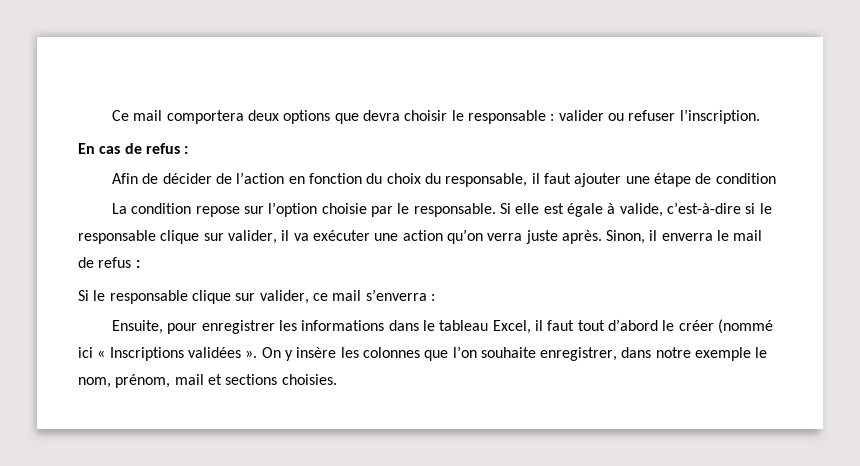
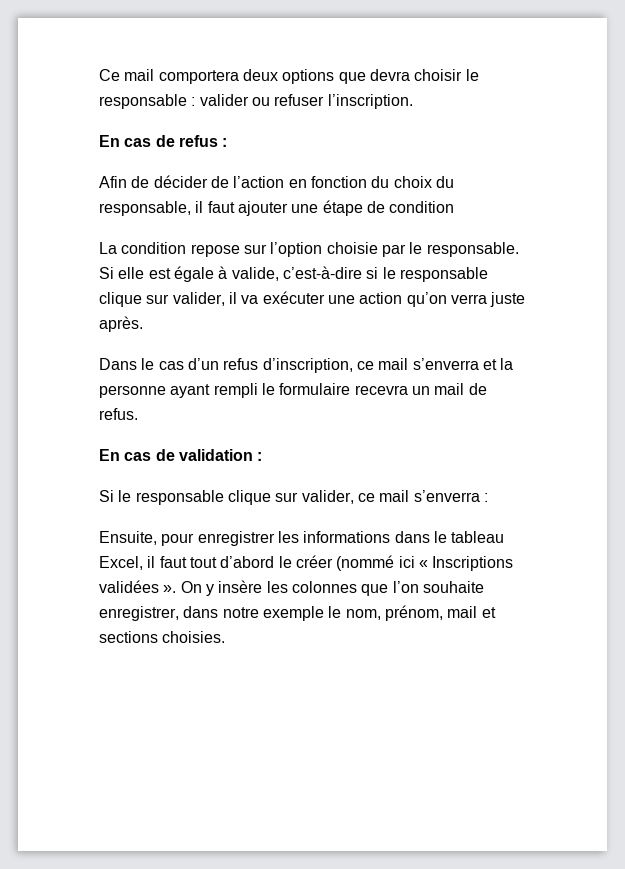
[606,230,763,244] [78,257,132,268] Sinon, il enverra le mail de refus -> [99,358,514,373] [99,383,487,398] [99,408,138,420] [99,449,253,461] // Dans le cas d’un refus d’inscription, ce mail s’enverra et la personne ayant rempli le formulaire recevra un mail de refus. // En cas de validation

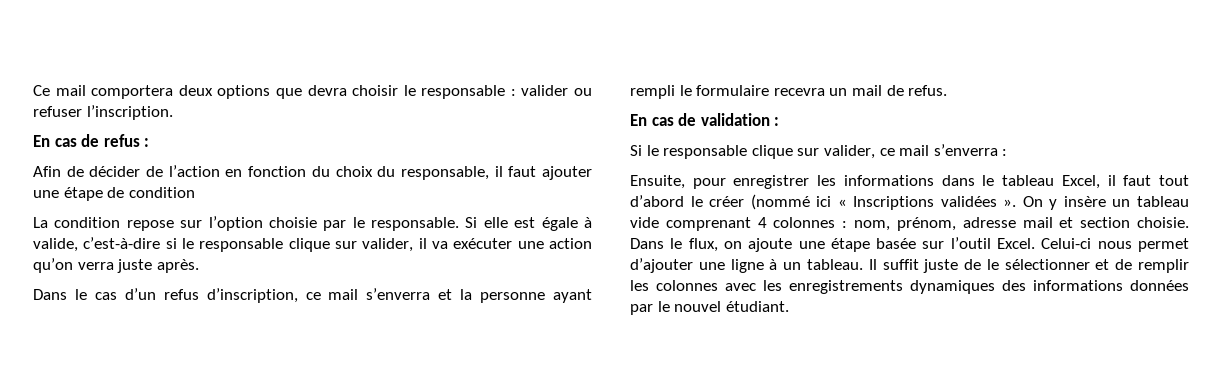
[266,581,484,596] [99,605,496,621] [99,631,226,643] les colonnes que l’on souhaite enregistrer, dans notre exemple le nom, prénom, mail et sections choisies. -> [1112,196,1189,207] [630,217,1189,231] [630,237,1189,252] [630,258,1189,273] [630,280,1189,294] [630,301,789,315] un tableau vide comprenant 4 colonnes : nom, prénom, adresse mail et section choisie. Dans le flux, on ajoute une étape basée sur l’outil Excel. Celui-ci nous permet d’ajouter une ligne à un tableau. Il suffit juste de le sélectionner et de remplir les colonnes avec les enregistrements dynamiques des informations données par le nouvel étudiant.

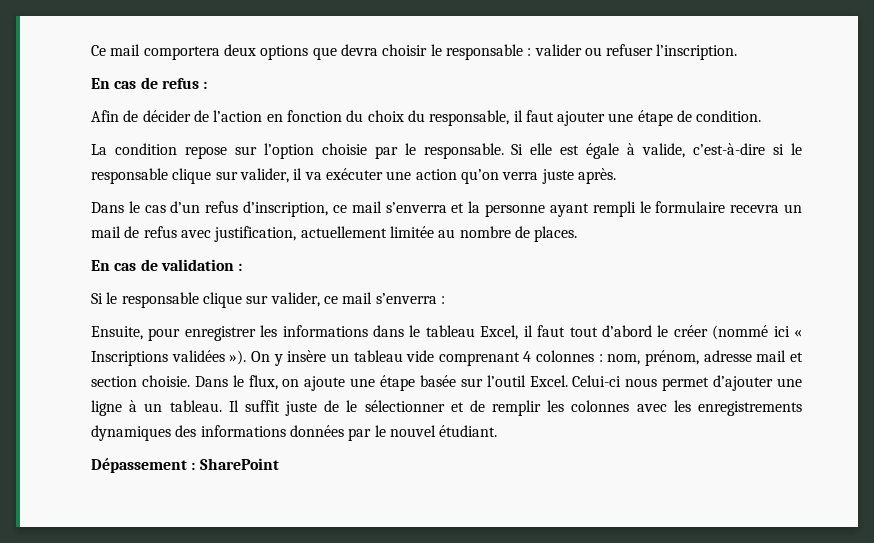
[128,187,195,198] condition -> [696,110,762,122] condition.
[908,85,948,96] refus. -> [143,226,578,242] refus avec justification, actuellement limitée au nombre de places.
[1003,199,1017,207] ». -> [229,350,247,365] »).
(789, 306) none -> [91,458,279,473] // Dépassement : SharePoint

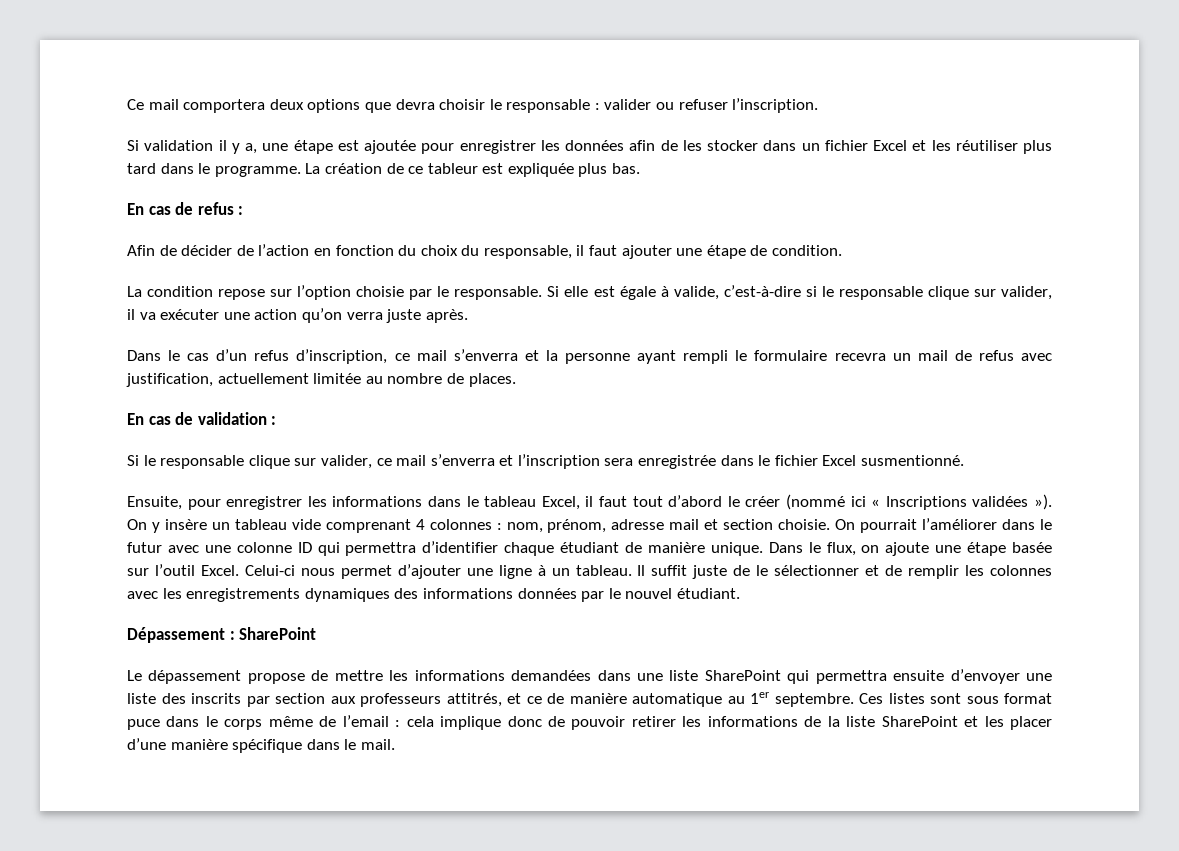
(738, 52) none -> [127,140,1052,154] [127,163,641,177] // Si validation il y a, une étape est ajoutée pour enregistrer les données afin de les stocker dans un fichier Excel et les réutiliser plus tard dans le programme. La création de ce tableur est expliquée plus bas.
[440,296,445,304] : -> [499,454,965,469] et l’inscription sera enregistrée dans le fichier Excel susmentionné.
(190, 381) none -> [835,518,1052,533] [127,541,763,556] On pourrait l’améliorer dans le futur avec une colonne ID qui permettra d’identifier chaque étudiant de manière unique.
(279, 464) none -> [127,669,1052,684] [127,692,1052,707] [127,715,1053,730] [127,738,395,753] // Le dépassement propose de mettre les informations demandées dans une liste SharePoint qui permettra ensuite d’envoyer une liste des inscrits par section aux professeurs attitrés, et ce de manière automatique au 1er septembre. Ces listes sont sous format puce dans le corps même de l’email : cela implique donc de pouvoir retirer les informations de la liste SharePoint et les placer d’une manière spécifique dans le mail.

